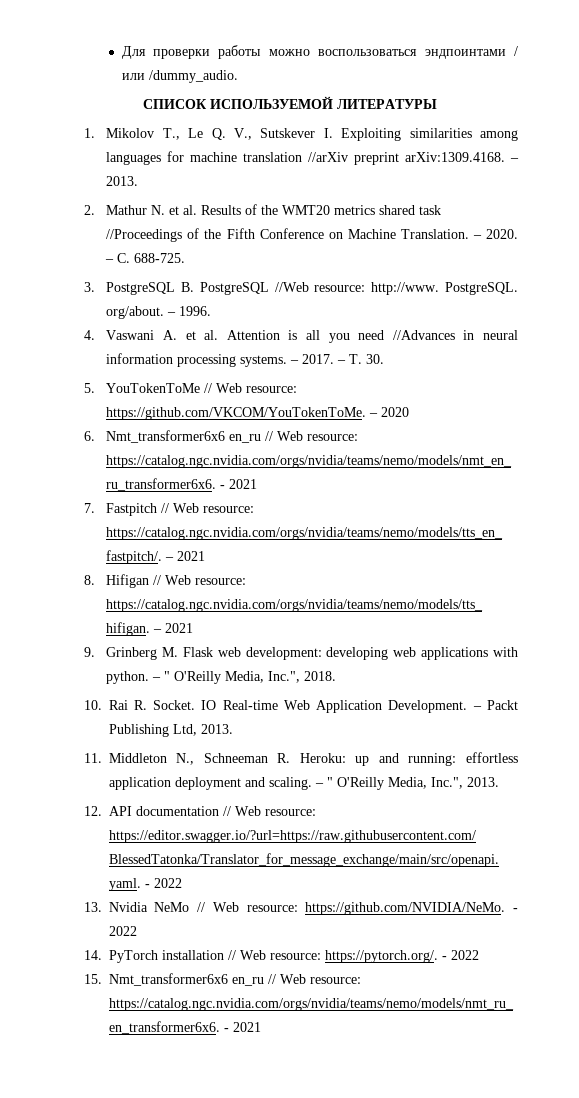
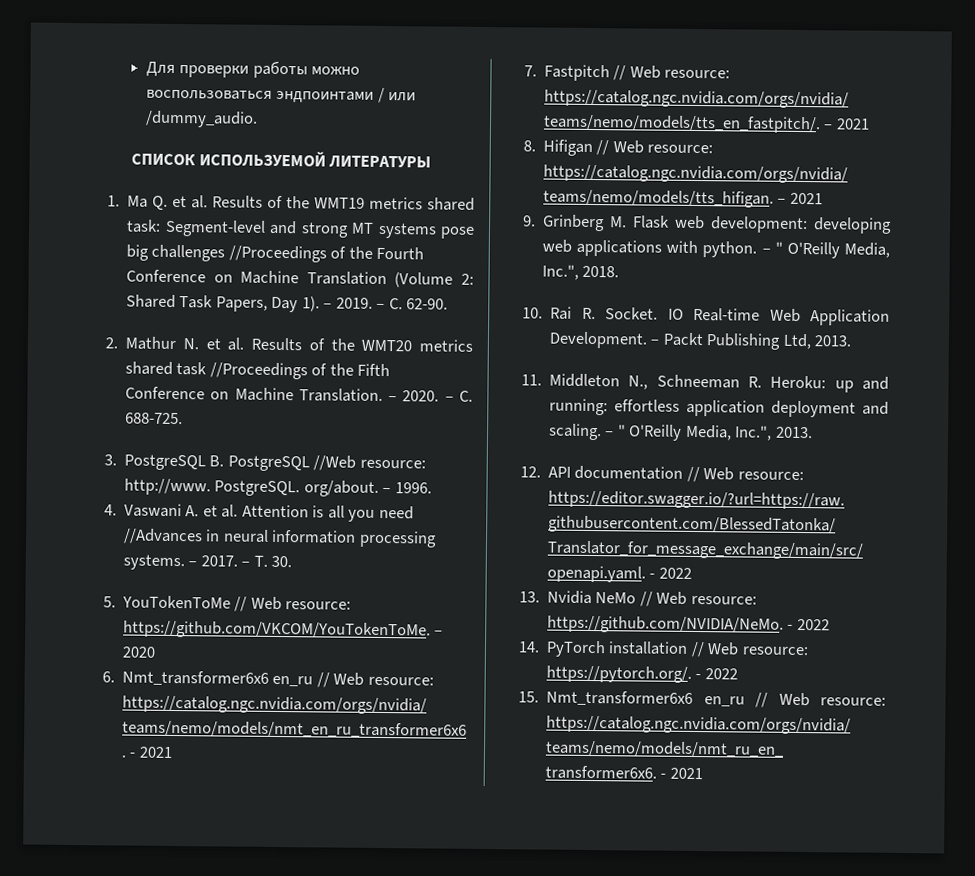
[106,128,518,141] [106,151,519,165] [106,176,139,186] Mikolov T., Le Q. V., Sutskever I. Exploiting similarities among languages for machine translation //arXiv preprint arXiv:1309.4168. – 2013. -> [127,195,475,211] [126,219,475,239] [126,244,425,263] [126,269,474,288] [126,294,449,313] Ma Q. et al. Results of the WMT19 metrics shared task: Segment-level and strong MT systems pose big challenges //Proceedings of the Fourth Conference on Machine Translation (Volume 2: Shared Task Papers, Day 1). – 2019. – С. 62-90.

